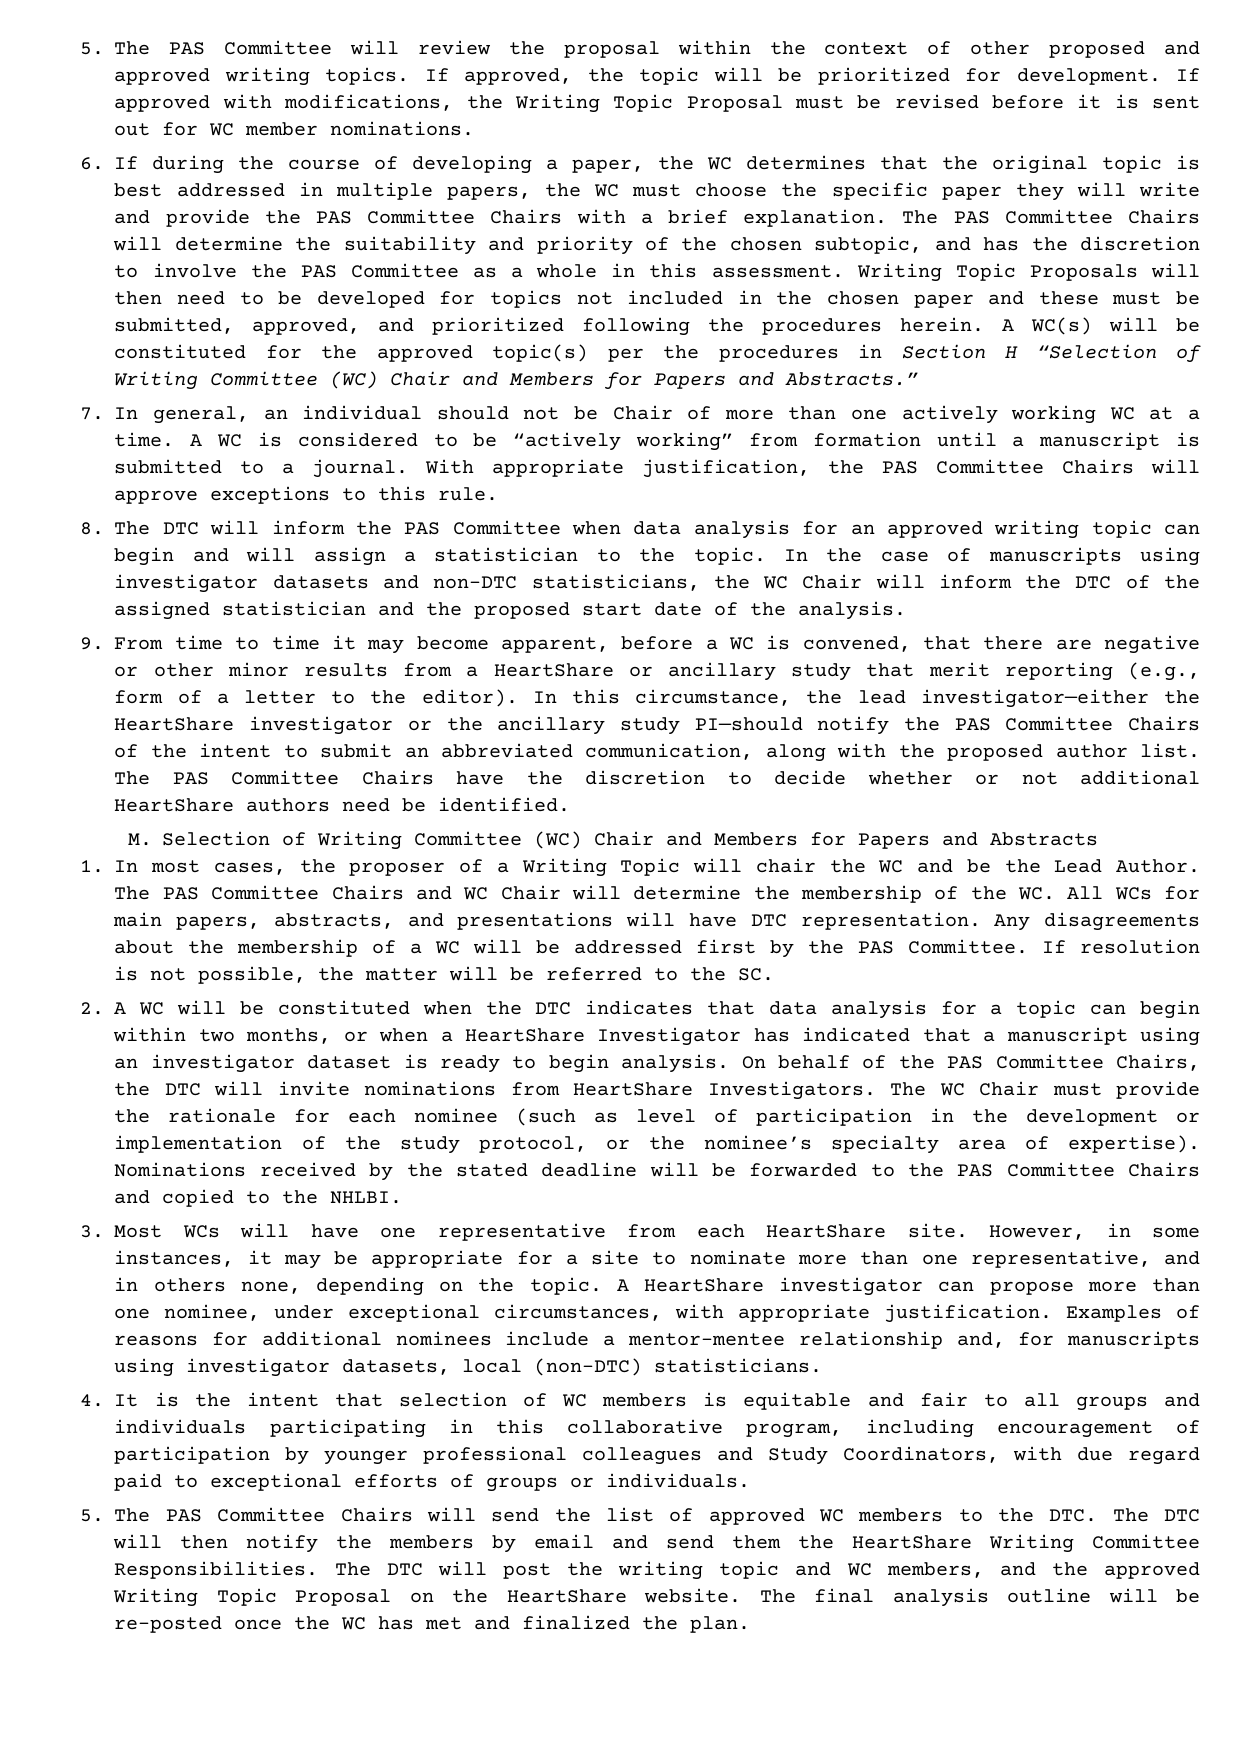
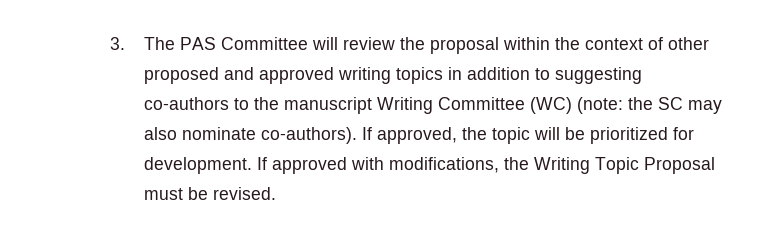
[80,42,105,55] 5. -> [110,37,126,50] 3.
[325,67,410,85] topics. -> [396,67,643,84] [144,97,723,114] [144,127,358,144] topics in addition to suggesting co-authors to the manuscript Writing Committee (WC) (note: the SC may also nominate co-authors).
[894,94,1200,109] [114,121,475,136] [80,155,1200,174] [114,182,1200,201] [114,209,1200,227] [113,236,1200,255] [114,263,1200,282] [114,290,1201,308] [114,317,1200,336] [114,344,1202,363] [114,371,919,390] [80,405,1201,424] [114,432,1201,451] [114,459,1200,478] [114,486,499,504] [80,520,1200,539] [114,547,1201,566] [114,574,1200,593] [114,601,907,620] [80,635,1201,654] [114,662,1200,681] [114,689,1200,708] [114,716,1200,735] [114,743,1200,762] [114,770,1201,785] [114,797,571,812] [127,831,1098,850] [80,858,1200,877] [114,885,1201,903] [113,912,1201,931] [114,939,1200,958] [114,966,775,984] [80,1000,1201,1019] [113,1027,1200,1046] [114,1054,1201,1073] [114,1081,1201,1100] [114,1108,1200,1126] [114,1135,1201,1154] [114,1162,1200,1181] [114,1189,403,1207] [80,1223,1201,1241] [114,1250,1200,1269] [114,1277,1200,1296] [114,1304,1200,1323] [114,1331,1201,1349] [114,1358,823,1377] [80,1392,1201,1411] [114,1419,1201,1438] [114,1446,1200,1465] [114,1473,751,1492] [80,1507,1201,1525] [113,1534,1200,1553] [114,1561,1201,1580] [113,1588,1201,1607] [114,1615,751,1633] revised before it is sent out for WC member nominations. // 6. If during the course of developing a paper, the WC determines that the original topic is best addressed in multiple papers, the WC must choose the specific paper they will write and provide the PAS Committee Chairs with a brief explanation. The PAS Committee Chairs will determine the suitability and priority of the chosen subtopic, and has the discretion to involve the PAS Committee as a whole in this assessment. Writing Topic Proposals will then need to be developed for topics not included in the chosen paper and these must be submitted, approved, and prioritized following the procedures herein. A WC(s) will be constituted for the approved topic(s) per the procedures in Section H “Selection of Writing Committee (WC) Chair and Members for Papers and Abstracts.” // 7. In general, an individual should not be Chair of more than one actively working WC at a time. A WC is considered to be “actively working” from formation until a manuscript is submitted to a journal. With appropriate justification, the PAS Committee Chairs will approve exceptions to this rule. // 8. The DTC will inform the PAS Committee when data analysis for an approved writing topic can begin and will assign a statistician to the topic. In the case of manuscripts using investigator datasets and non-DTC statisticians, the WC Chair will inform the DTC of the assigned statistician and the proposed start date of the analysis. // 9. From time to time it may become apparent, before a WC is convened, that there are negative or other minor results from a HeartShare or ancillary study that merit reporting (e.g., form of a letter to the editor). In this circumstance, the lead investigator—either the HeartShare investigator or the ancillary study PI—should notify the PAS Committee Chairs of the intent to submit an abbreviated communication, along with the proposed author list. The PAS Committee Chairs have the discretion to decide whether or not additional HeartShare authors need be identified. // M. Selection of Writing Committee (WC) Chair and Members for Papers and Abstracts // 1. In most cases, the proposer of a Writing Topic will chair the WC and be the Lead Author. The PAS Committee Chairs and WC Chair will determine the membership of the WC. All WCs for main papers, abstracts, and presentations will have DTC representation. Any disagreements about the membership of a WC will be addressed first by the PAS Committee. If resolution is not possible, the matter will be referred to the SC. // 2. A WC will be constituted when the DTC indicates that data analysis for a topic can begin within two months, or when a HeartShare Investigator has indicated that a manuscript using an investigator dataset is ready to begin analysis. On behalf of the PAS Committee Chairs, the DTC will invite nominations from HeartShare Investigators. The WC Chair must provide the rationale for each nominee (such as level of participation in the development or implementation of the study protocol, or the nominee’s specialty area of expertise). Nominations received by the stated deadline will be forwarded to the PAS Committee Chairs and copied to the NHLBI. // 3. Most WCs will have one representative from each HeartShare site. However, in some instances, it may be appropriate for a site to nominate more than one representative, and in others none, depending on the topic. A HeartShare investigator can propose more than one nominee, under exceptional circumstances, with appropriate justification. Examples of reasons for additional nominees include a mentor-mentee relationship and, for manuscripts using investigator datasets, local (non-DTC) statisticians. // 4. It is the intent that selection of WC members is equitable and fair to all groups and individuals participating in this collaborative program, including encouragement of participation by younger professional colleagues and Study Coordinators, with due regard paid to exceptional efforts of groups or individuals. // 5. The PAS Committee Chairs will send the list of approved WC members to the DTC. The DTC will then notify the members by email and send them the HeartShare Writing Committee Responsibilities. The DTC will post the writing topic and WC members, and the approved Writing Topic Proposal on the HeartShare website. The final analysis outline will be re-posted once the WC has met and finalized the plan. -> [213,187,277,200] revised.

